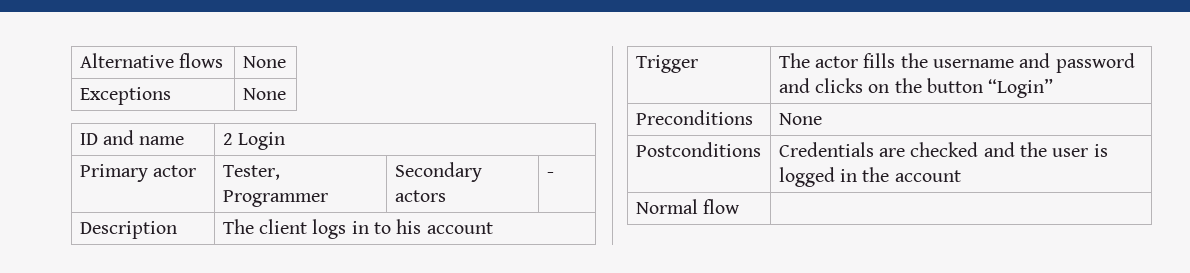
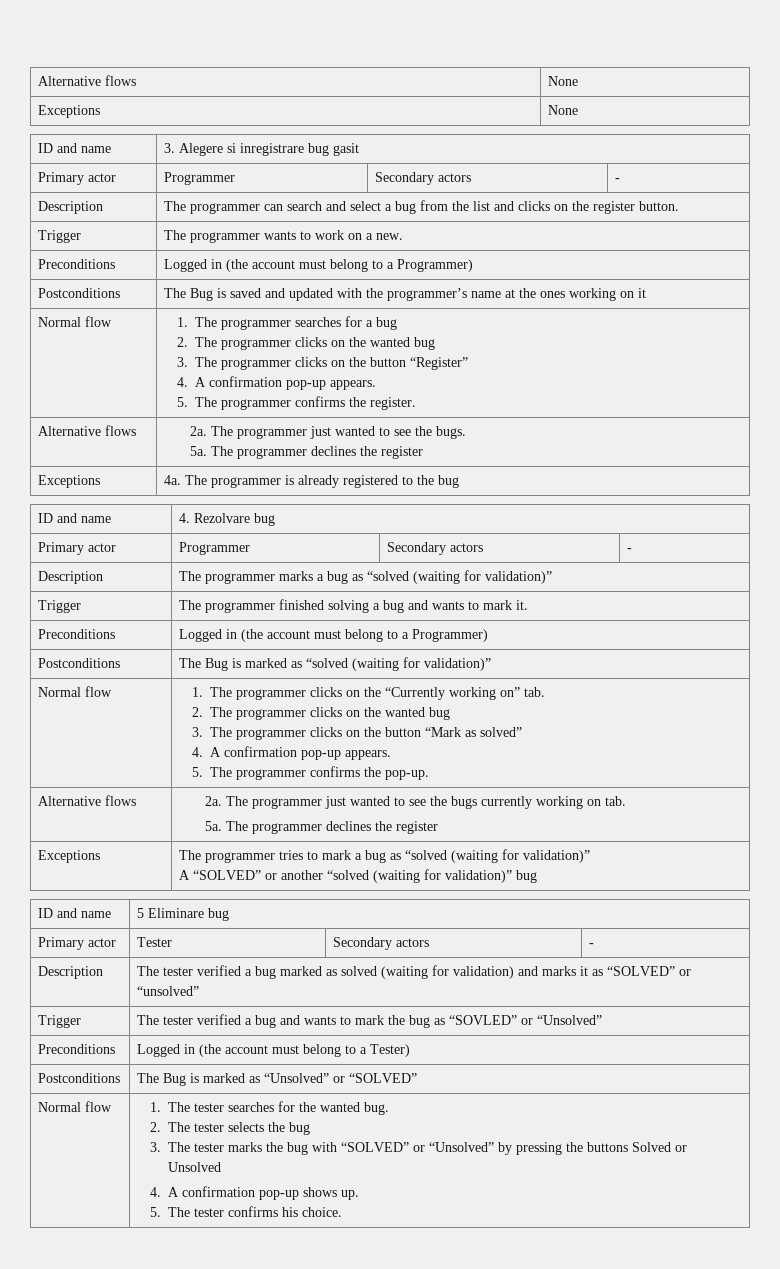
[222,132,286,150] [79,164,197,182] [222,165,280,180] [222,190,328,207] [394,162,482,182] [394,190,446,202] [546,172,554,177] [79,221,177,239] [222,219,493,239] [635,55,698,73] [778,53,1135,73] [778,78,1054,98] [635,110,753,125] [778,113,822,125] [635,142,761,157] [778,142,1108,157] [778,167,961,187] [635,199,741,214] 2 Login // Primary actor | Tester, Programmer | Secondary actors | - // Description | The client logs in to his account // Trigger | The actor fills the username and password and clicks on the button “Login” // Preconditions | None // Postconditions | Credentials are checked and the user is logged in the account // Normal flow | -> [164,143,360,156] [38,172,117,185] [164,172,236,185] [375,172,472,185] [615,178,621,182] [38,201,104,214] [164,200,680,214] [38,230,82,243] [164,230,404,243] [38,259,116,269] [164,259,474,272] [38,288,121,298] [164,288,647,301] [38,316,113,327] [177,316,398,330] [177,337,436,350] [177,357,469,370] [177,376,377,390] [177,396,417,410] [38,425,137,436] [190,426,467,439] [190,446,424,459] [38,475,101,488] [164,475,460,488] [38,513,112,523] [179,513,276,526] [38,542,117,555] [179,542,251,555] [387,542,484,555] [627,548,633,552] [38,571,104,584] [179,570,553,584] [38,600,82,613] [179,599,529,613] [38,629,116,639] [179,629,489,642] [38,658,121,668] [179,657,492,671] [38,686,113,697] [192,687,546,700] [192,707,451,720] [192,727,523,740] [192,746,392,760] [192,766,430,780] [38,795,137,806] [205,796,627,809] [205,821,439,834] [38,850,101,863] [179,849,591,863] [179,869,538,883] [38,908,112,918] [137,908,230,921] [38,937,117,950] [137,937,173,947] [333,937,430,950] [589,943,595,947] [38,966,104,979] [137,965,692,979] [137,986,200,996] [38,1015,82,1028] [137,1014,603,1028] [38,1044,116,1054] [137,1044,411,1057] [38,1073,121,1083] [137,1073,418,1086] [38,1101,113,1112] [150,1101,390,1115] [150,1122,311,1135] [150,1142,688,1155] [168,1162,222,1172] [150,1186,360,1200] [150,1206,343,1217] 3. Alegere si inregistrare bug gasit // Primary actor | Programmer | Secondary actors | - // Description | The programmer can search and select a bug from the list and clicks on the register button. // Trigger | The programmer wants to work on a new. // Preconditions | Logged in (the account must belong to a Programmer) // Postconditions | The Bug is saved and updated with the programmer’s name at the ones working on it // Normal flow | 1. The programmer searches for a bug // 2. The programmer clicks on the wanted bug // 3. The programmer clicks on the button “Register” // 4. A confirmation pop-up appears. // 5. The programmer confirms the register. // Alternative flows | 2a. The programmer just wanted to see the bugs. // 5a. The programmer declines the register // Exceptions | 4a. The programmer is already registered to the bug // ID and name | 4. Rezolvare bug // Primary actor | Programmer | Secondary actors | - // Description | The programmer marks a bug as “solved (waiting for validation)” // Trigger | The programmer finished solving a bug and wants to mark it. // Preconditions | Logged in (the account must belong to a Programmer) // Postconditions | The Bug is marked as “solved (waiting for validation)” // Normal flow | 1. The programmer clicks on the “Currently working on” tab. // 2. The programmer clicks on the wanted bug // 3. The programmer clicks on the button “Mark as solved” // 4. A confirmation pop-up appears. // 5. The programmer confirms the pop-up. // Alternative flows | 2a. The programmer just wanted to see the bugs currently working on tab. // 5a. The programmer declines the register // Exceptions | The programmer tries to mark a bug as “solved (waiting for validation)” // A “SOLVED” or another “solved (waiting for validation)” bug // ID and name | 5 Eliminare bug // Primary actor | Tester | Secondary actors | - // Description | The tester verified a bug marked as solved (waiting for validation) and marks it as “SOLVED” or “unsolved” // Trigger | The tester verified a bug and wants to mark the bug as “SOVLED” or “Unsolved” // Preconditions | Logged in (the account must belong to a Tester) // Postconditions | The Bug is marked as “Unsolved” or “SOLVED” // Normal flow | 1. The tester searches for the wanted bug. // 2. The tester selects the bug // 3. The tester marks the bug with “SOLVED” or “Unsolved” by pressing the buttons Solved or Unsolved // 4. A confirmation pop-up shows up. // 5. The tester confirms his choice.

